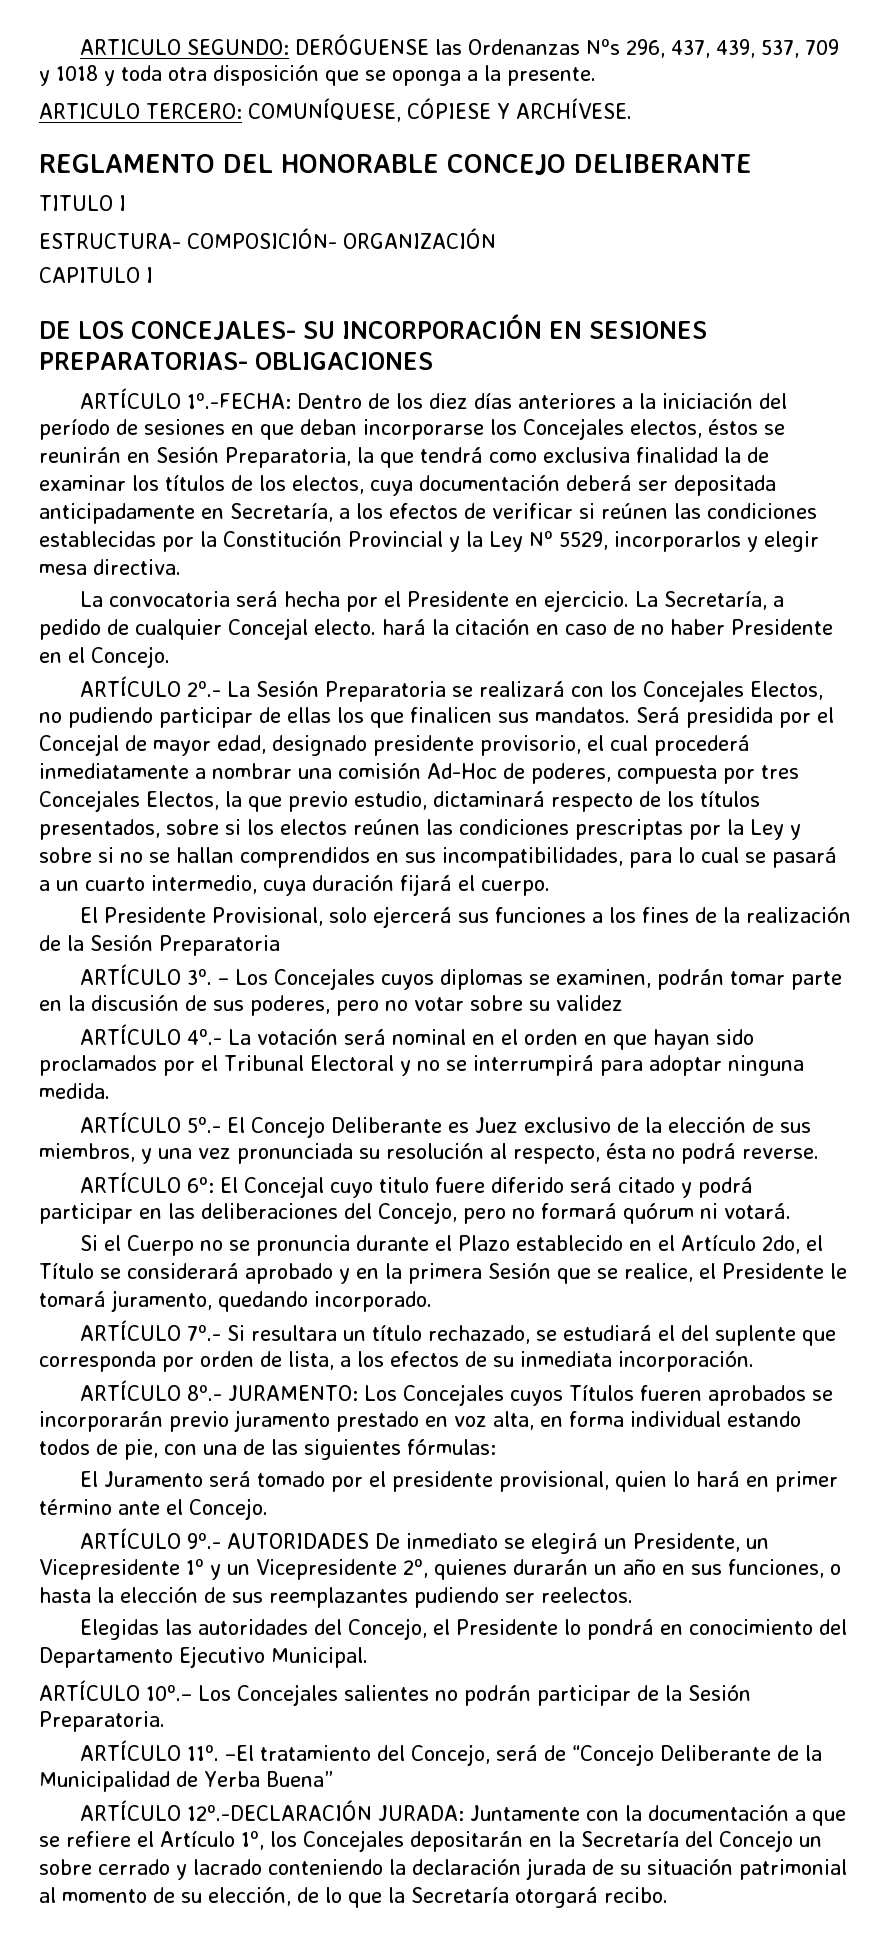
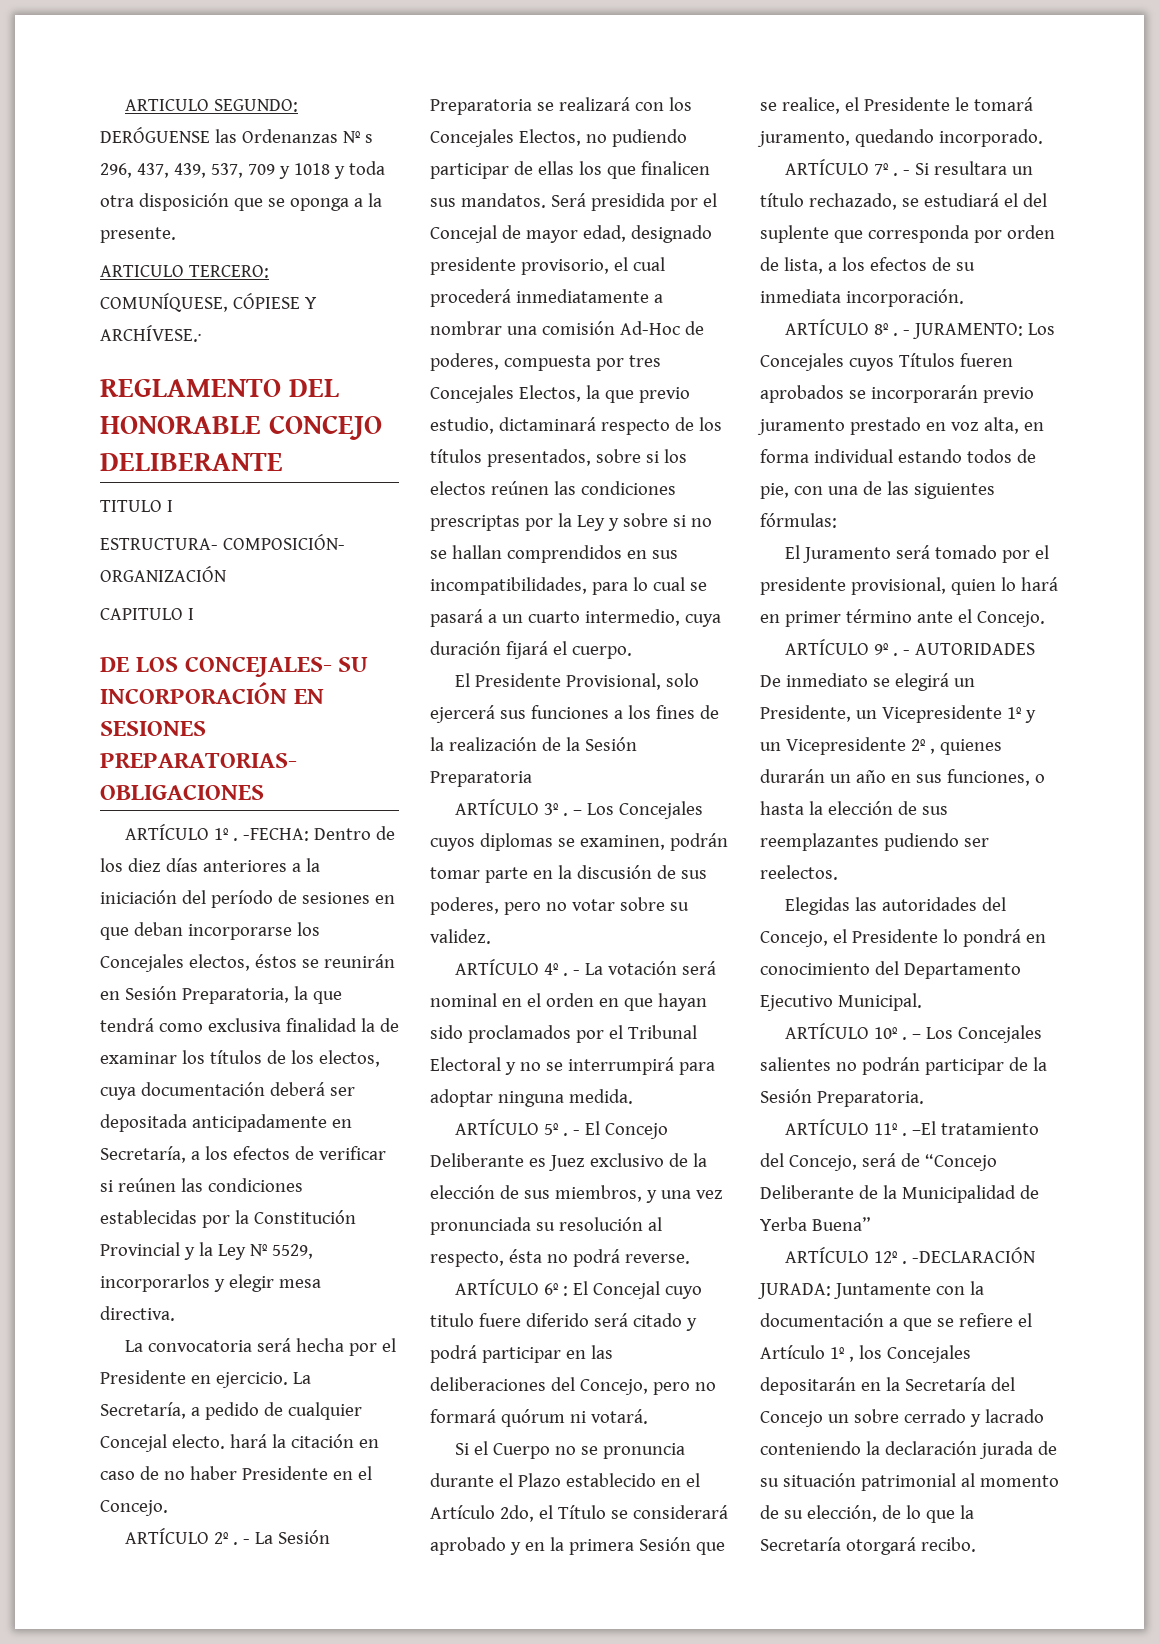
[585,39,620,55] Nºs -> [342,131,373,143] Nº s
[516,98,632,119] ARCHÍVESE. -> [100,325,201,342] ARCHÍVESE.·
[186,393,291,409] 1º.-FECHA: -> [213,828,309,841] 1º . -FECHA:
[186,681,221,697] 2º.- -> [213,1532,250,1545] 2º . -
[186,969,212,985] 3º. -> [543,803,568,816] 3º .
[556,995,623,1011] [79,1024,222,1045] validez // ARTÍCULO 4º.- -> [430,929,491,944] [454,959,580,976] validez. // ARTÍCULO 4º . -
[186,1117,221,1133] 5º.- -> [543,1123,580,1136] 5º . -
[186,1177,214,1193] 6º: -> [543,1283,568,1296] 6º :
[186,1325,221,1341] 7º.- -> [873,163,910,176] 7º . -
[186,1385,222,1401] 8º.- -> [873,323,910,336] 8º . -
[186,1533,221,1549] 9º.- -> [873,643,910,656] 9º . -
[403,1559,428,1578] 2º, -> [910,739,935,754] 2º ,
[146,1685,192,1701] 10º.– -> [873,1027,921,1040] 10º . –
[186,1745,219,1761] 11º. -> [873,1123,907,1136] 11º .
[186,1800,372,1821] 12º.-DECLARACIÓN -> [873,1247,1035,1264] 12º . -DECLARACIÓN
[241,1831,264,1850] 1º, -> [829,1347,854,1362] 1º ,

